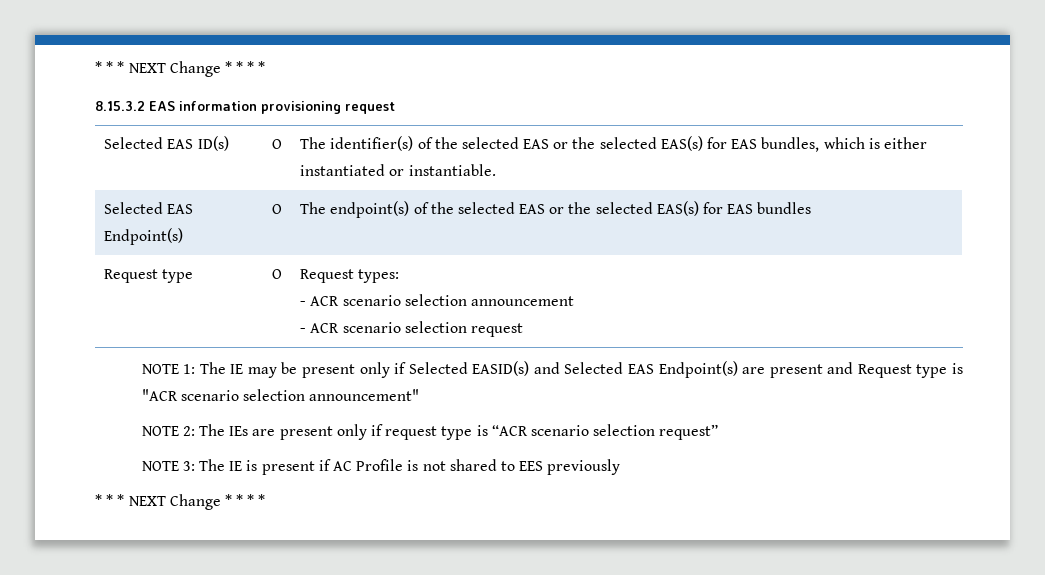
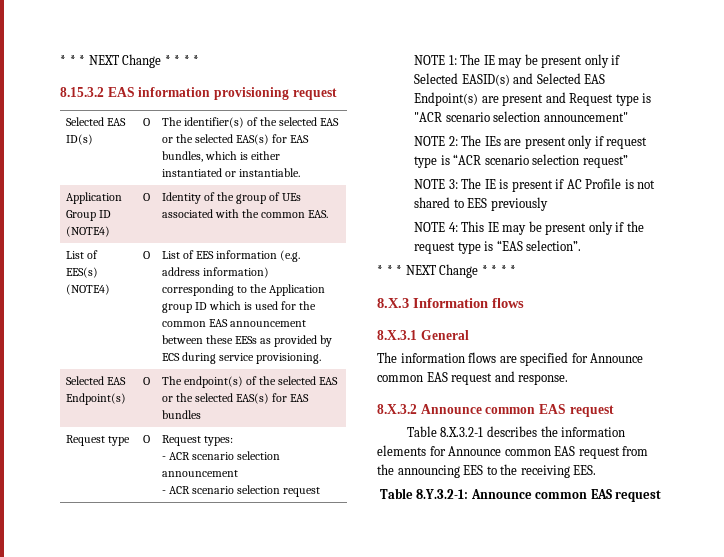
(496, 170) none -> [65,192,122,204] [65,210,111,221] [65,226,110,237] [143,193,150,201] [161,192,302,204] [161,209,329,218] [65,250,98,259] [65,267,98,278] [65,284,110,295] [143,251,150,259] [161,250,301,262] [161,267,269,278] [161,284,326,296] [161,301,317,313] [161,319,307,327] [161,335,333,347] [161,352,322,364] // Application Group ID (NOTE4) | O | Identity of the group of UEs associated with the common EAS. // List of EES(s) (NOTE4) | O | List of EES information (e.g. address information) corresponding to the Application group ID which is used for the common EAS announcement between these EESs as provided by ECS during service provisioning.
[95,494,266,510] // * * * NEXT Change * * * * -> [414,221,644,235] [414,240,582,254] [377,264,517,278] [377,298,524,308] [377,330,469,340] [377,352,644,366] [377,371,569,385] [377,404,614,417] [406,426,626,437] [377,445,649,459] [377,464,597,478] [379,488,662,502] // NOTE 4: This IE may be present only if the request type is “EAS selection”. // * * * NEXT Change * * * * // 8.X.3 Information flows // 8.X.3.1 General // The information flows are specified for Announce common EAS request and response. // 8.X.3.2 Announce common EAS request // Table 8.X.3.2-1 describes the information elements for Announce common EAS request from the announcing EES to the receiving EES. // Table 8.Y.3.2-1: Announce common EAS request

